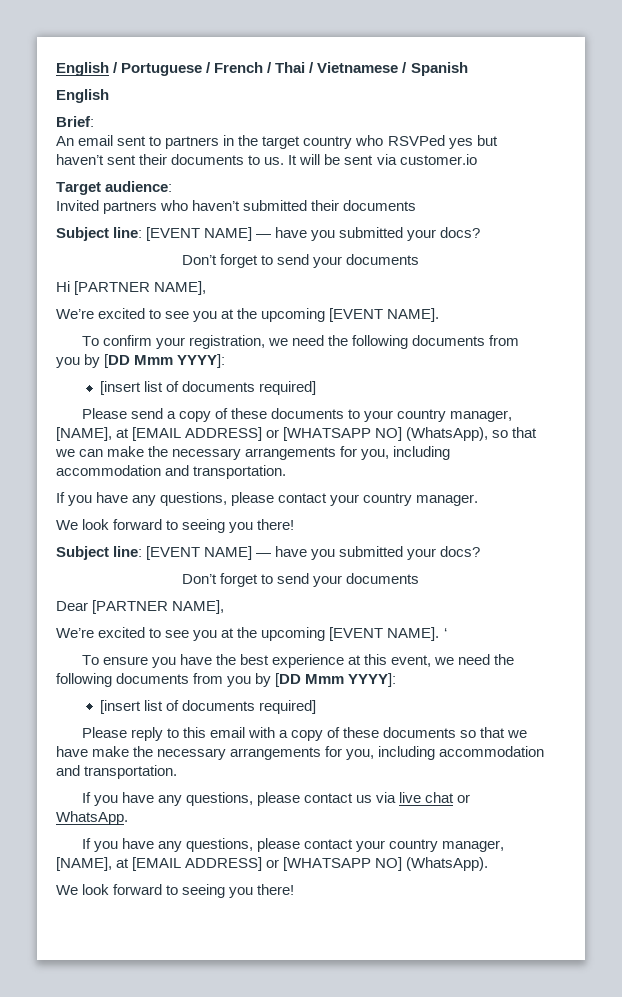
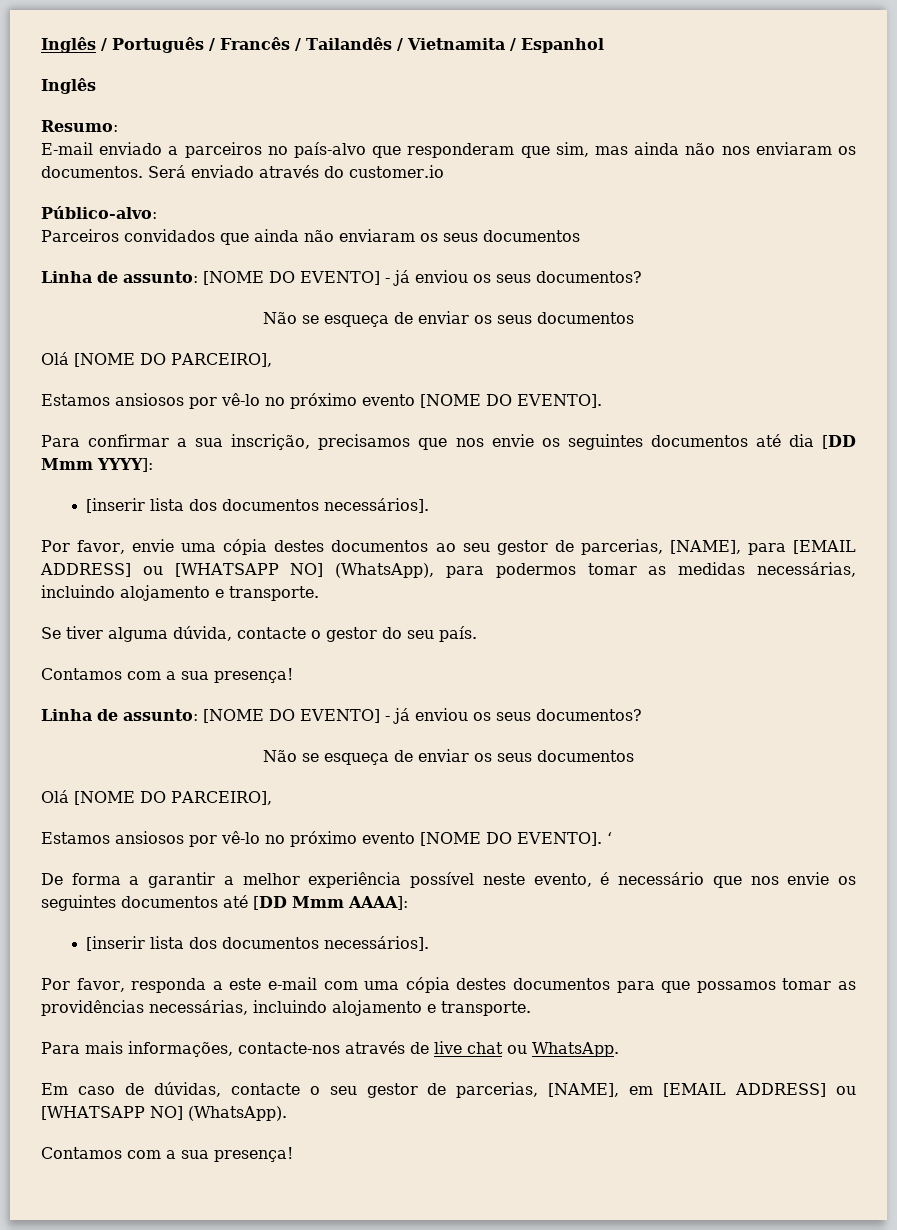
[56,62,468,76] [56,89,109,103] [56,116,94,127] [56,135,498,149] [56,154,477,165] [56,181,173,195] [56,200,417,214] [56,227,481,241] [181,254,420,268] [56,281,207,295] [56,308,440,322] [81,335,520,349] [56,354,226,368] [100,381,317,395] [81,408,513,422] [56,427,280,441] English / Portuguese / French / Thai / Vietnamese / Spanish // English // Brief: // An email sent to partners in the target country who RSVPed yes but haven’t sent their documents to us. It will be sent via customer.io // Target audience: // Invited partners who haven’t submitted their documents // Subject line: [EVENT NAME] — have you submitted your docs? // Don’t forget to send your documents // Hi [PARTNER NAME], // We’re excited to see you at the upcoming [EVENT NAME]. // To confirm your registration, we need the following documents from you by [DD Mmm YYYY]: // [insert list of documents required] // Please send a copy of these documents to your country manager, [NAME], at [EMAIL ADDRESS] or -> [41,37,604,53] [41,78,96,94] [41,120,118,132] [41,142,857,158] [41,165,444,178] [41,206,157,219] [41,229,580,245] [41,270,642,286] [263,311,634,327] [41,352,272,367] [41,393,602,409] [41,434,856,450] [41,458,153,472] [86,498,430,513] [41,539,856,555] [40,563,163,577] Inglês / Português / Francês / Tailandês / Vietnamita / Espanhol // Inglês // Resumo: // E-mail enviado a parceiros no país-alvo que responderam que sim, mas ainda não nos enviaram os documentos. Será enviado através do customer.io // Público-alvo: // Parceiros convidados que ainda não enviaram os seus documentos // Linha de assunto: [NOME DO EVENTO] - já enviou os seus documentos? // Não se esqueça de enviar os seus documentos // Olá [NOME DO PARCEIRO], // Estamos ansiosos por vê-lo no próximo evento [NOME DO EVENTO]. // Para confirmar a sua inscrição, precisamos que nos envie os seguintes documentos até dia [DD Mmm YYYY]: // [inserir lista dos documentos necessários]. // Por favor, envie uma cópia destes documentos ao seu gestor de parcerias, [NAME], para [EMAIL ADDRESS] ou
[492,427,538,438] [55,446,451,460] [56,465,287,479] [56,492,479,506] [56,519,295,533] [56,546,481,560] [181,573,420,587] [56,600,225,614] [56,627,447,641] [81,654,515,668] [56,673,397,687] [100,700,317,714] [81,727,528,741] [56,746,545,760] [56,765,178,779] [81,792,397,806] so that we can make the necessary arrangements for you, including accommodation and transportation. // If you have any questions, please contact your country manager. // We look forward to seeing you there! // Subject line: [EVENT NAME] — have you submitted your docs? // Don’t forget to send your documents // Dear [PARTNER NAME], // We’re excited to see you at the upcoming [EVENT NAME]. ‘ // To ensure you have the best experience at this event, we need the following documents from you by [DD Mmm YYYY]: // [insert list of documents required] // Please reply to this email with a copy of these documents so that we have make the necessary arrangements for you, including accommodation and transportation. // If you have any questions, please contact us via -> [445,562,857,578] [41,585,319,601] [41,626,477,642] [41,668,293,683] [41,708,642,724] [263,749,634,765] [41,790,272,805] [41,831,612,847] [41,872,857,888] [41,895,408,911] [86,936,430,951] [41,977,857,993] [41,1000,531,1016] [41,1041,429,1057] para podermos tomar as medidas necessárias, incluindo alojamento e transporte. // Se tiver alguma dúvida, contacte o gestor do seu país. // Contamos com a sua presença! // Linha de assunto: [NOME DO EVENTO] - já enviou os seus documentos? // Não se esqueça de enviar os seus documentos // Olá [NOME DO PARCEIRO], // Estamos ansiosos por vê-lo no próximo evento [NOME DO EVENTO]. ‘ // De forma a garantir a melhor experiência possível neste evento, é necessário que nos envie os seguintes documentos até [DD Mmm AAAA]: // [inserir lista dos documentos necessários]. // Por favor, responda a este e-mail com uma cópia destes documentos para que possamos tomar as providências necessárias, incluindo alojamento e transporte. // Para mais informações, contacte-nos através de
[457,794,471,803] or -> [507,1045,527,1054] ou
[81,838,505,852] [56,857,280,871] If you have any questions, please contact your country manager, [NAME], at [EMAIL ADDRESS] or -> [41,1082,857,1098] Em caso de dúvidas, contacte o seu gestor de parcerias, [NAME], em [EMAIL ADDRESS] ou
[56,884,295,898] We look forward to seeing you there! -> [41,1147,293,1162] Contamos com a sua presença!

